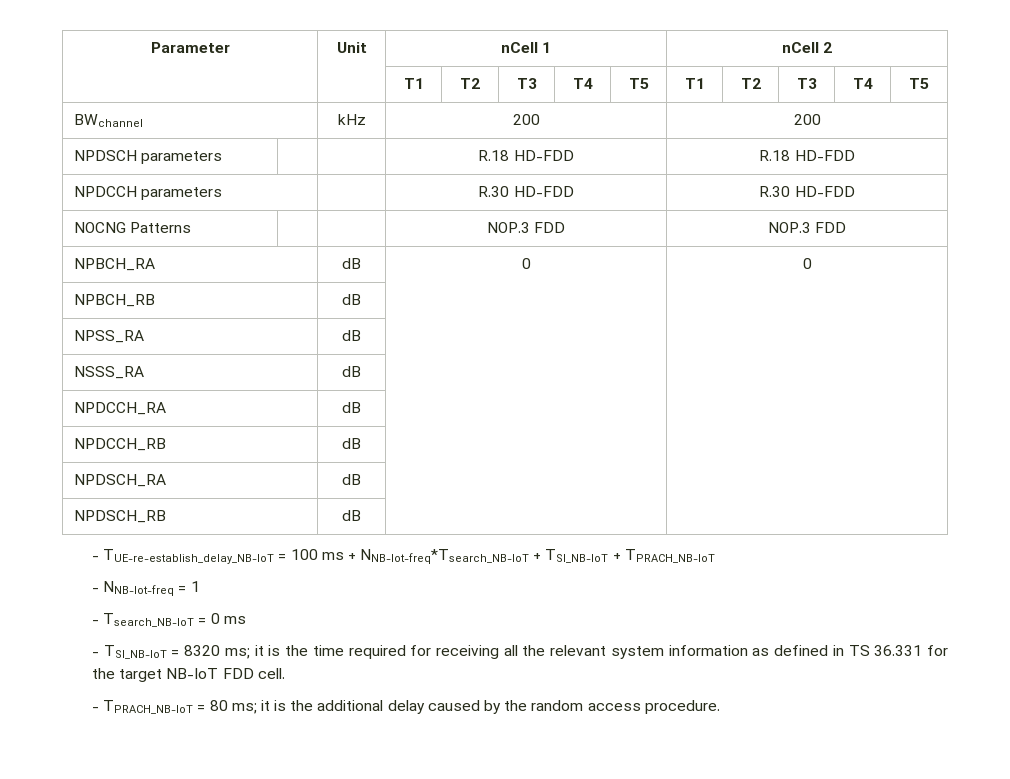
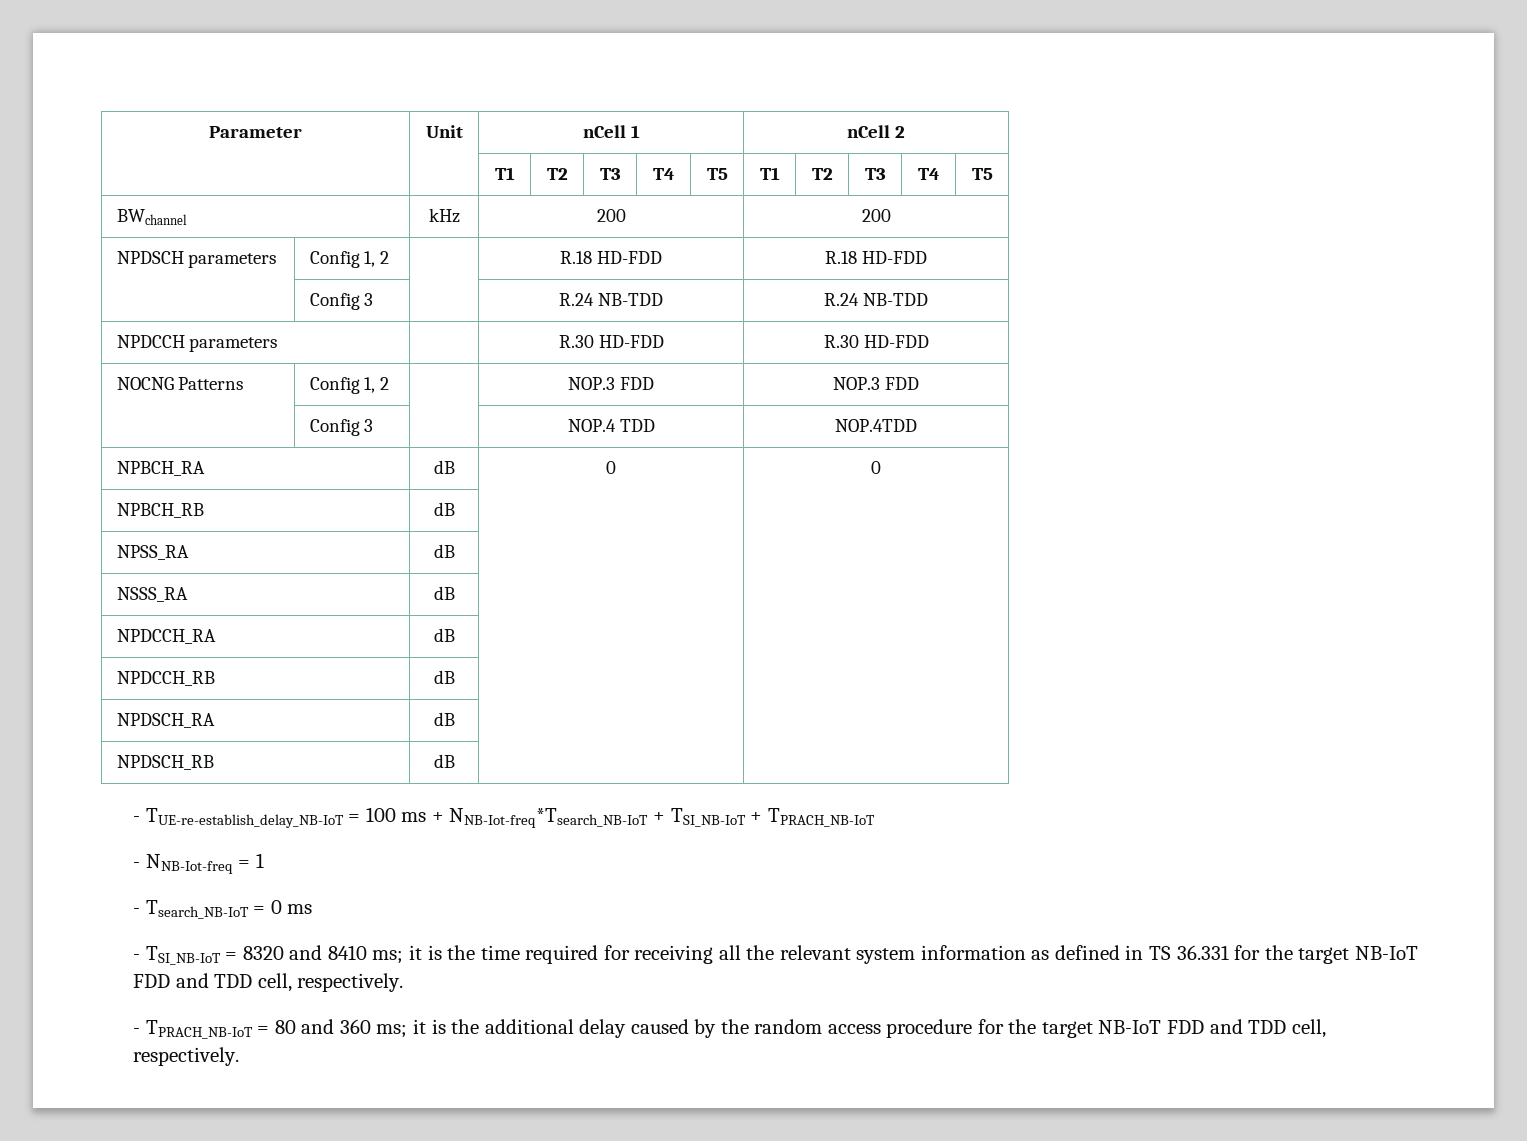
(223, 157) none -> [309,251,390,268] Config 1, 2
(855, 155) none -> [309,293,374,310] [559,293,663,306] [824,293,928,306] // | Config 3 | | R.24 NB-TDD | R.24 NB-TDD
(192, 227) none -> [309,377,390,394] Config 1, 2
(847, 227) none -> [309,419,374,436] [567,419,655,432] [835,419,917,432] // | Config 3 | | NOP.4 TDD | NOP.4TDD
(221, 650) none -> [289,945,367,960] and 8410
[257,668,285,679] cell. -> [175,973,404,992] and TDD cell, respectively.
(228, 705) none -> [301,1019,371,1034] and 360
[644,700,720,714] procedure. -> [886,1019,1326,1038] [133,1047,240,1066] procedure for the target NB-IoT FDD and TDD cell, respectively.

